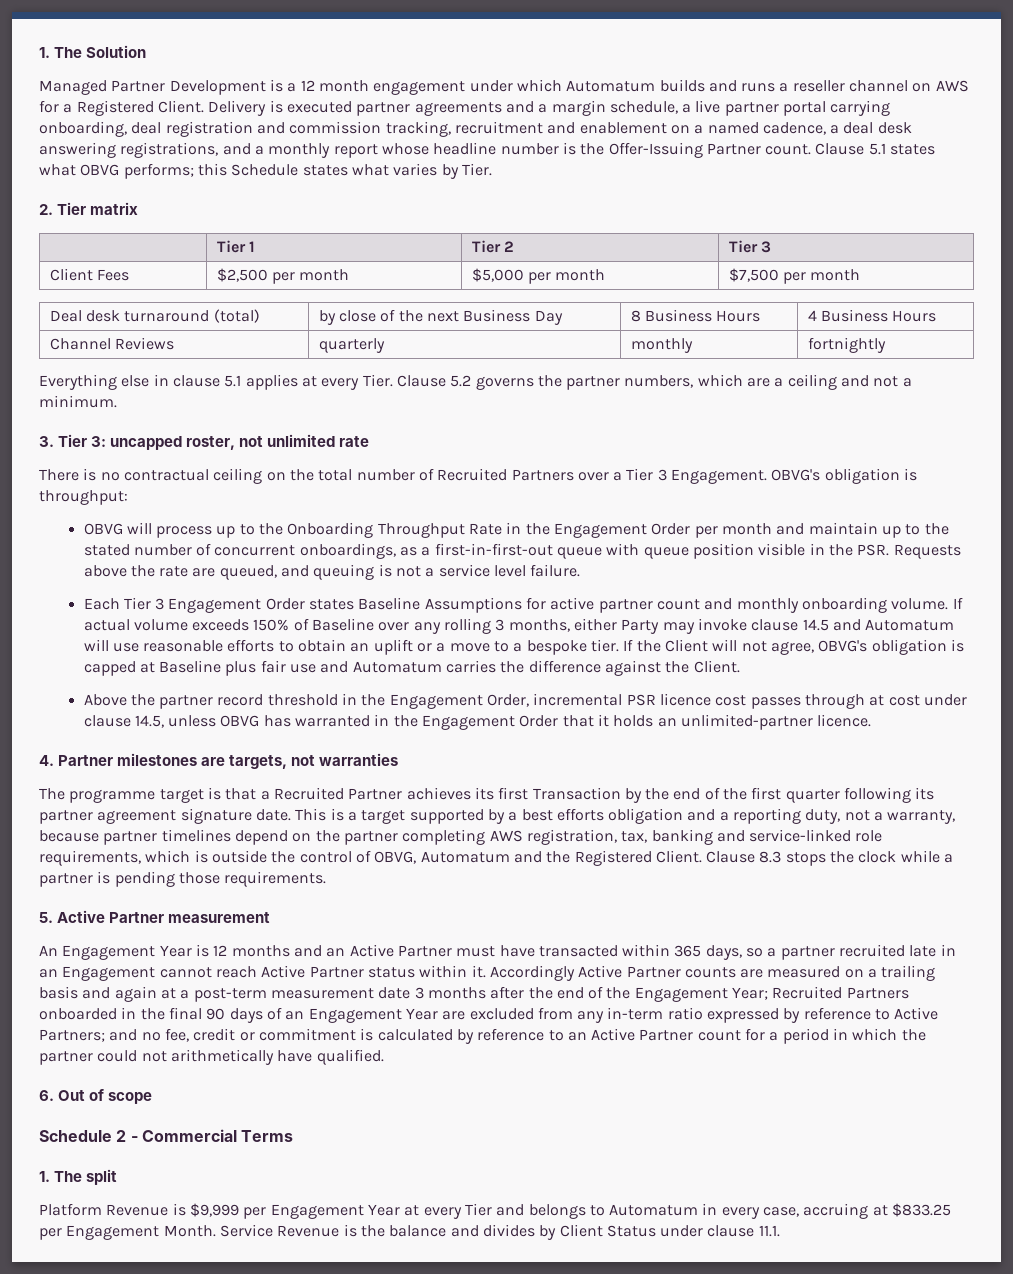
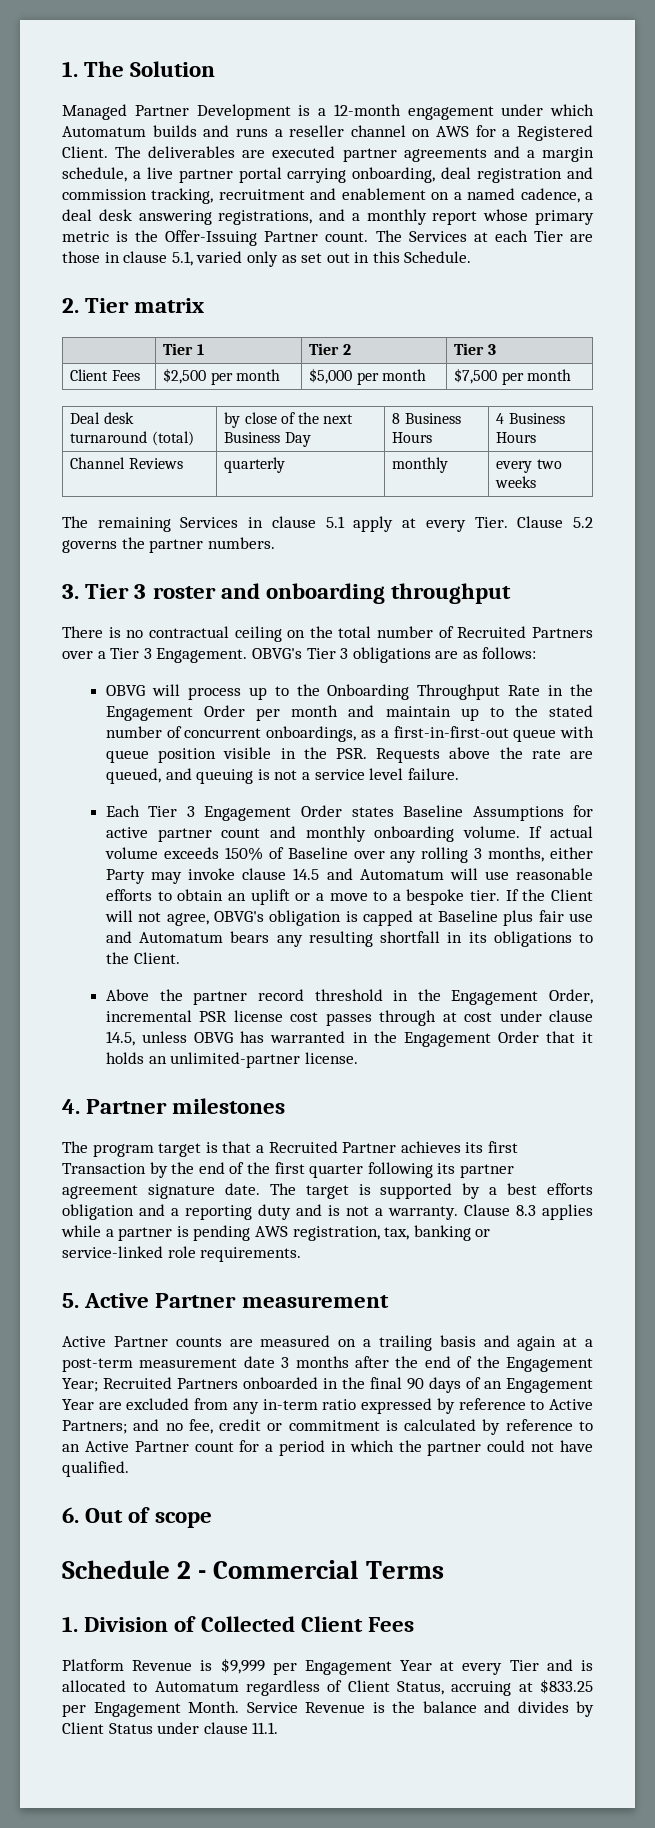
[300,80,369,92] 12 month -> [333,104,401,116] 12-month
[208,100,283,116] Delivery is -> [115,146,266,158] The deliverables are
[433,142,559,155] headline number -> [535,210,594,225] [62,231,109,242] primary metric
[815,143,936,155] [39,163,492,179] Clause 5.1 states what OBVG performs; this Schedule states what varies by Tier. -> [375,230,593,242] [62,251,472,267] The Services at each Tier are those in clause 5.1, varied only as set out in this Schedule.
[807,337,886,353] [39,374,150,390] fortnightly // Everything else -> [496,459,562,473] [495,476,537,488] [62,516,239,532] every two weeks // The remaining Services
[245,374,298,390] applies -> [353,516,394,532] apply
[624,374,912,390] [39,395,117,408] [39,434,370,450] numbers, which are a ceiling and not a minimum. // 3. Tier 3: uncapped roster, not unlimited rate -> [207,537,275,549] [62,583,512,604] numbers. // 3. Tier 3 roster and onboarding throughput
[824,468,918,484] [39,490,128,505] obligation is throughput: -> [306,647,537,663] Tier 3 obligations are as follows:
[446,660,662,676] carries the difference against -> [230,931,594,947] bears any resulting shortfall in its obligations to
[660,693,712,706] licence -> [233,1010,283,1022] license
[817,714,872,727] licence. -> [304,1052,358,1064] license.
[201,753,399,769] [39,788,156,803] are targets, not warranties // The programme -> [62,1141,154,1157] // The program
[295,808,406,824] This is a target -> [269,1183,371,1199] The target is
[805,809,956,824] [39,829,883,845] [39,850,897,866] duty, not a warranty, because partner timelines depend on the partner completing AWS registration, tax, banking and service-linked role requirements, which is outside the control of OBVG, Automatum and the Registered Client. Clause 8.3 stops the clock -> [258,1204,593,1220] duty and is not a warranty. Clause 8.3 applies
[178,872,220,884] those -> [254,1225,491,1241] [62,1246,196,1258] AWS registration, tax, banking or service-linked role
[39,944,956,960] [39,965,575,981] An Engagement Year is 12 months and an Active Partner must have transacted within 365 days, so a partner recruited late in an Engagement cannot reach Active Partner status within it. Accordingly -> (389, 1301) none
[170,1049,274,1065] arithmetically -> (555, 1447) none
[54,1169,118,1185] The split -> [84,1616,415,1632] Division of Collected Client Fees
[528,1203,800,1219] belongs to Automatum in every case, -> [581,1660,593,1671] [62,1680,444,1696] is allocated to Automatum regardless of Client Status,

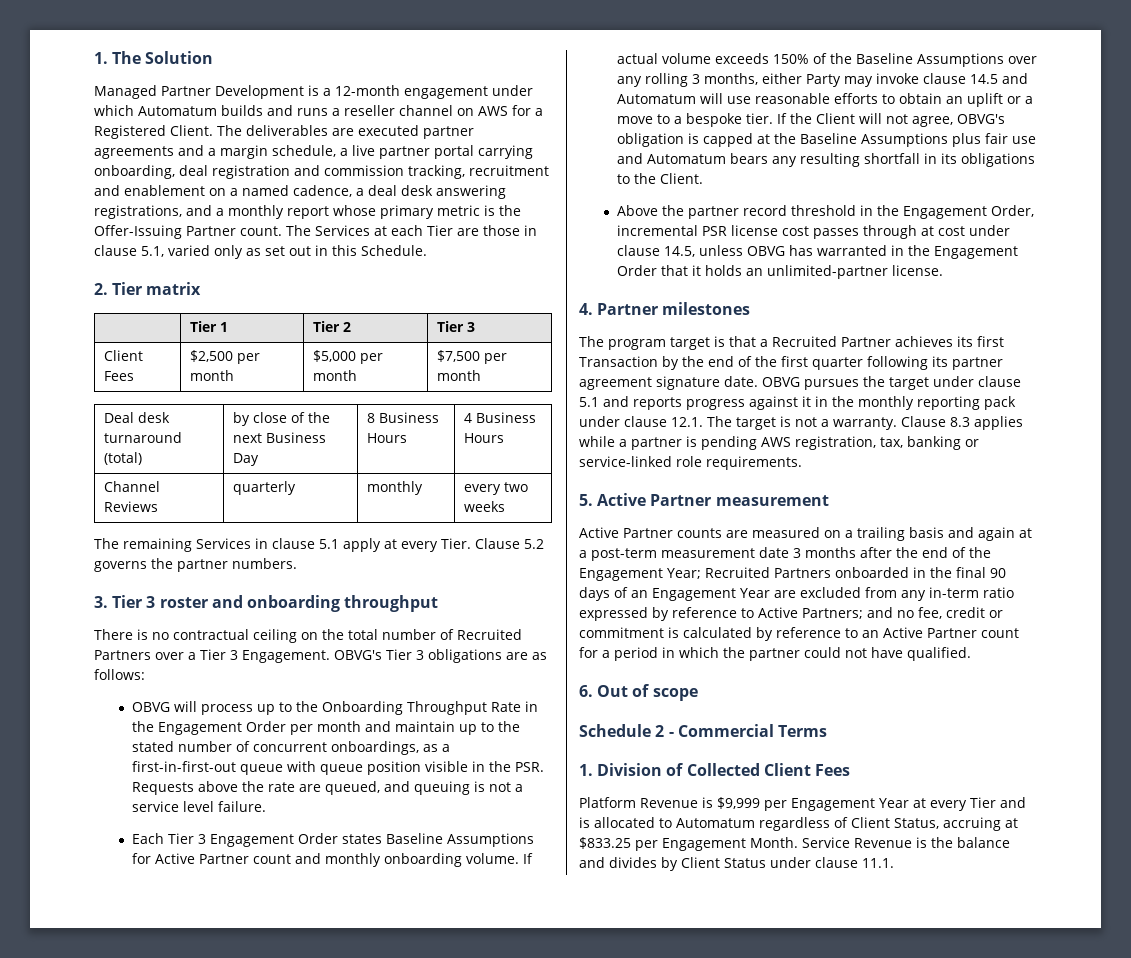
[105,827,212,842] active partner -> [154,853,249,864] Active Partner
[287,847,348,859] Baseline -> [829,53,1004,67] the Baseline Assumptions
[437,910,498,922] Baseline -> [773,133,948,147] the Baseline Assumptions
[269,1183,593,1199] [62,1204,322,1220] The target is supported by a best efforts obligation and a reporting duty and -> [762,376,1021,390] [579,396,1016,410] [579,416,776,430] OBVG pursues the target under clause 5.1 and reports progress against it in the monthly reporting pack under clause 12.1. The target

